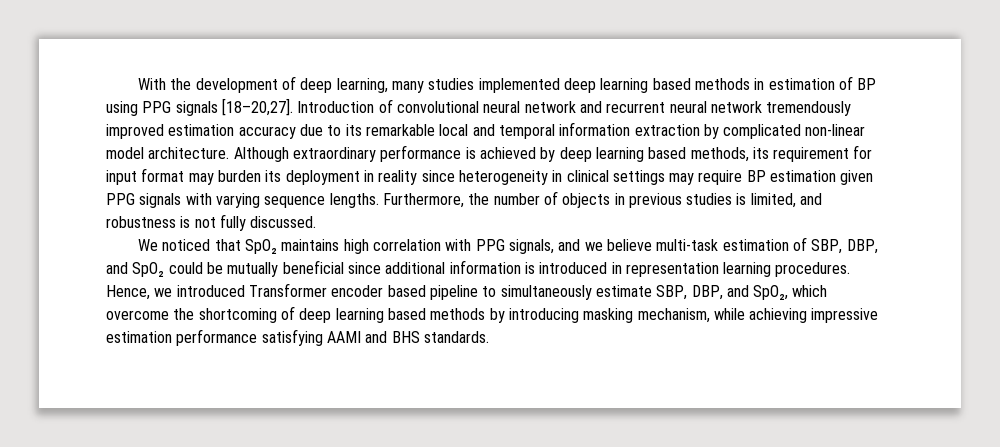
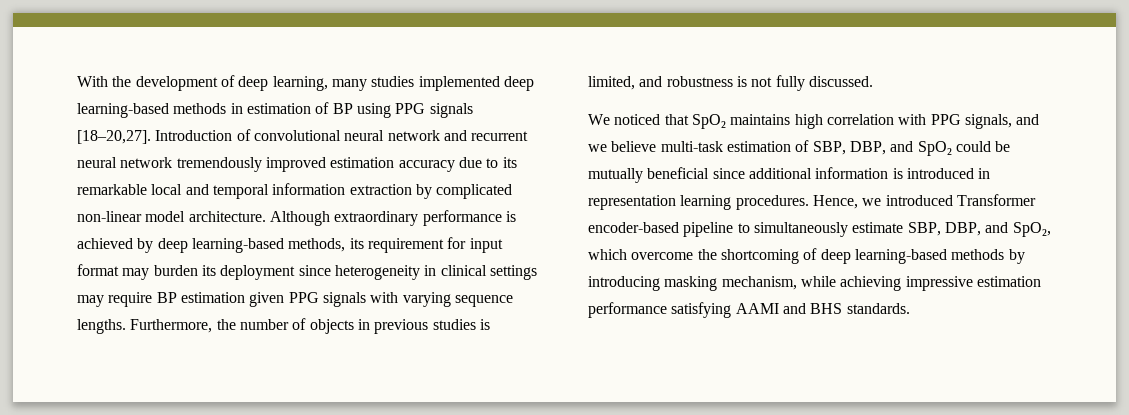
[600,78,691,93] learning based -> [77,103,169,118] learning-based
[595,147,687,162] learning based -> [191,238,284,253] learning-based
[363,170,418,185] in reality -> (296, 272) none
[331,285,426,297] encoder based -> [588,222,679,233] encoder-based
[335,308,426,323] learning based -> [854,249,947,264] learning-based

